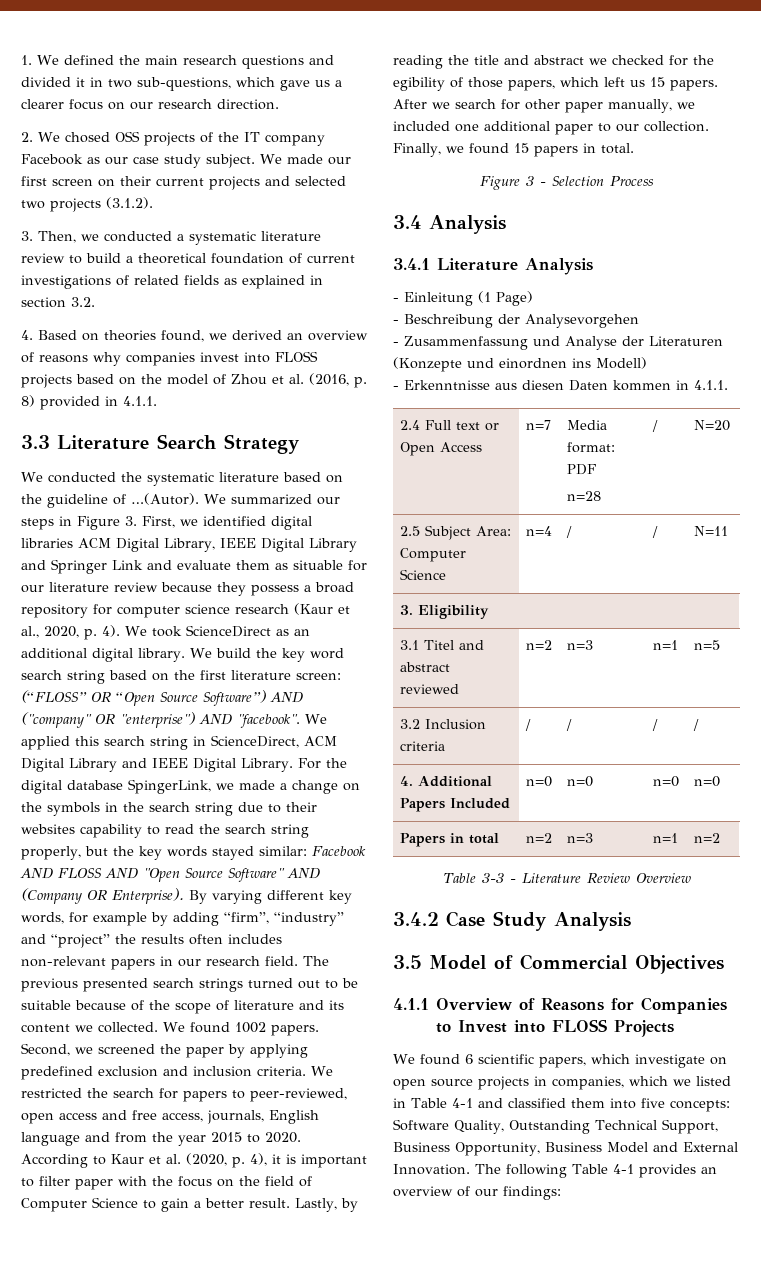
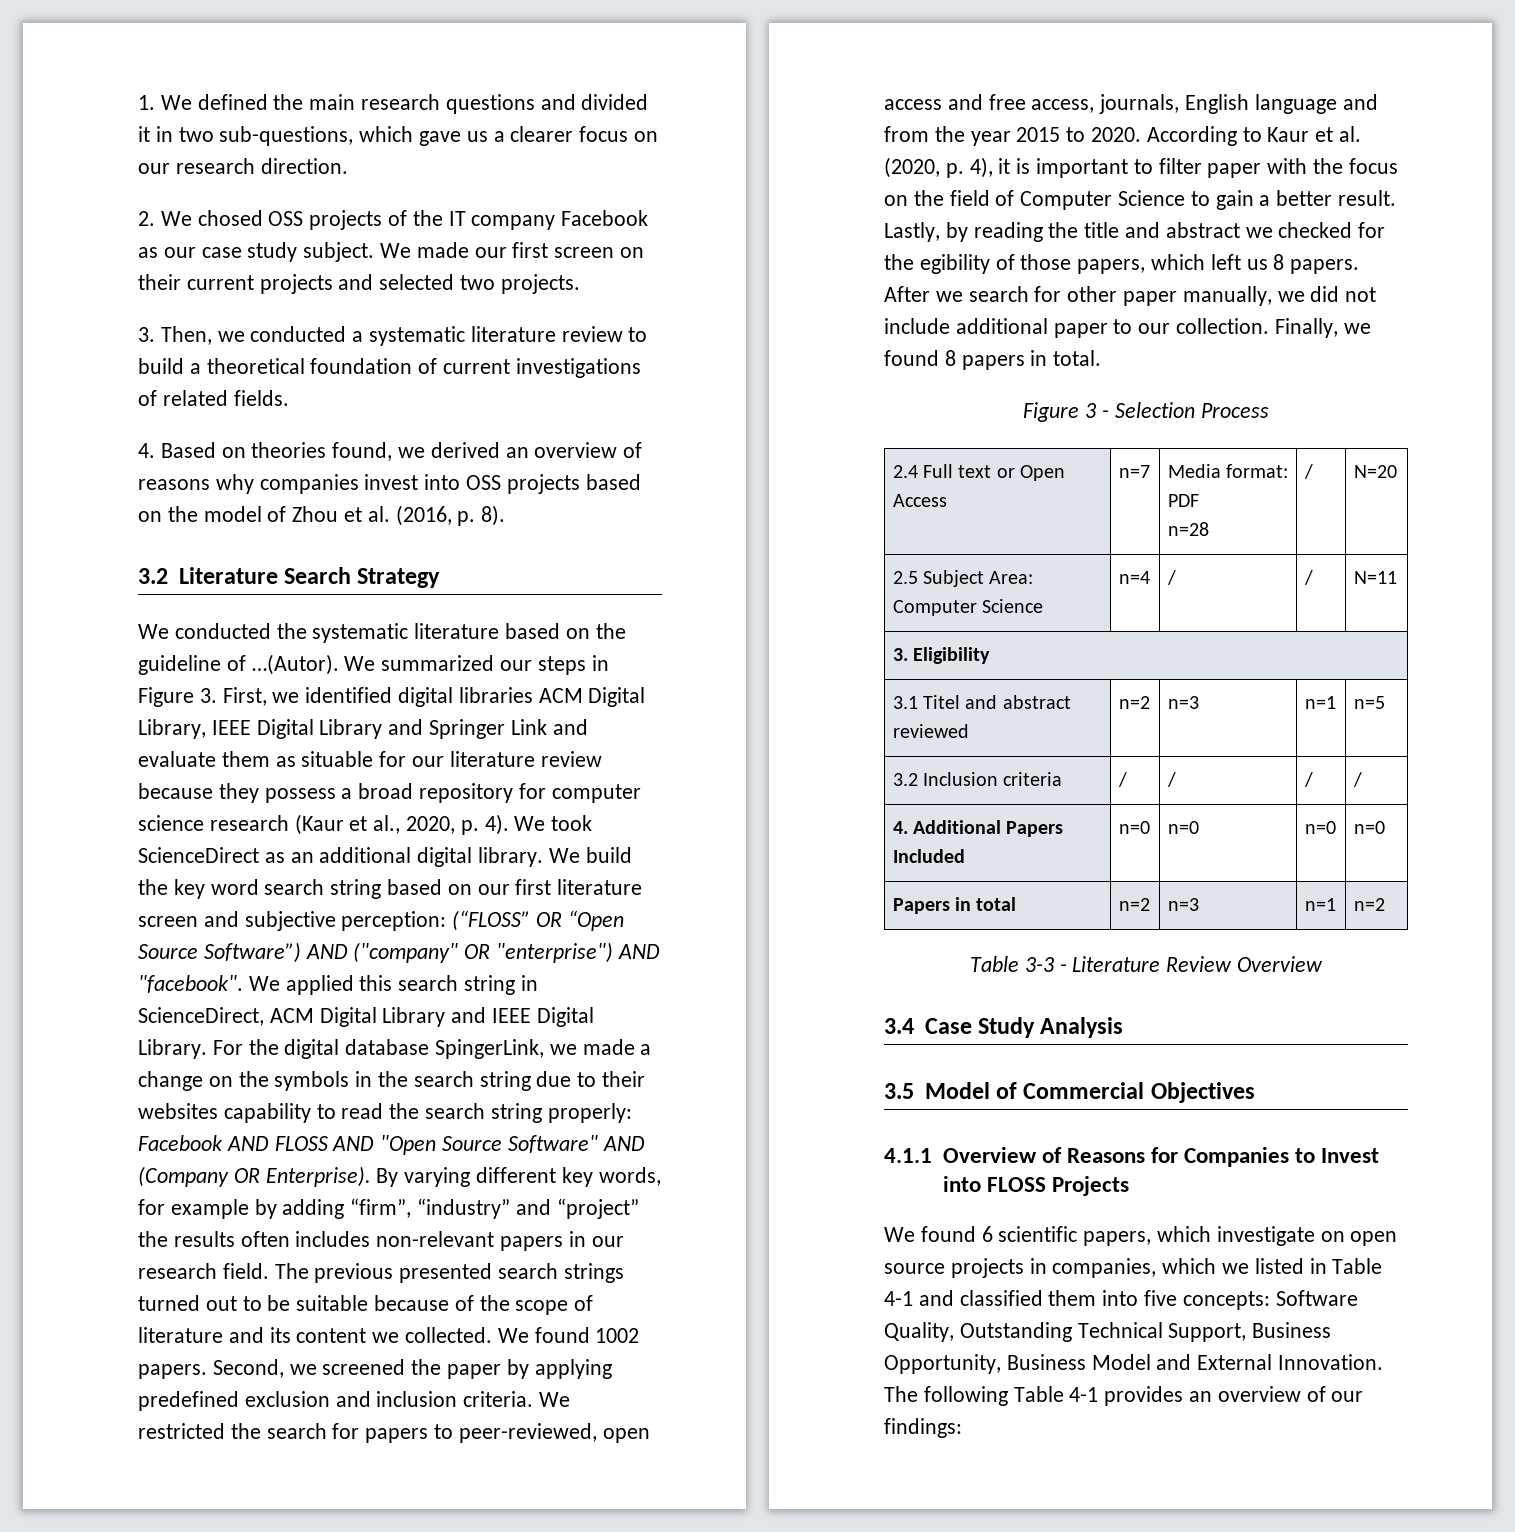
[50,197,153,212] projects (3.1.2). -> [500,274,580,294] projects.
[184,275,323,289] [21,297,95,308] fields as explained in section 3.2. -> [233,390,289,406] fields.
[275,351,318,362] FLOSS -> [466,475,502,490] OSS
[21,395,157,410] [21,435,50,449] 8) provided in 4.1.1. // 3.3 -> [481,505,506,526] [138,568,168,584] 8). // 3.2
[174,670,195,680] the -> [477,884,510,895] our
[296,672,341,680] screen: -> [138,911,447,931] screen and subjective perception:
[21,846,307,860] properly, but the key words stayed similar: -> [547,1103,632,1123] properly:
[650,77,665,87] 15 -> [1273,254,1285,270] 8
[393,121,479,132] included one -> [1310,286,1377,302] [884,318,950,334] did not include
[513,143,529,153] 15 -> [944,350,956,366] 8
[393,215,507,234] [393,258,594,275] [393,291,533,306] [393,314,639,328] [393,336,723,350] [393,357,647,372] [393,380,728,391] // 3.4 Analysis // 3.4.1 Literature Analysis // - Einleitung (1 Page) // - Beschreibung der Analysevorgehen // - Zusammenfassung und Analyse der Literaturen (Konzepte und einordnen ins Modell) // - Erkenntnisse aus diesen Daten kommen in 4.1.1. -> (1269, 410) none
[393,912,439,926] 3.4.2 -> [884,1018,914,1034] 3.4

